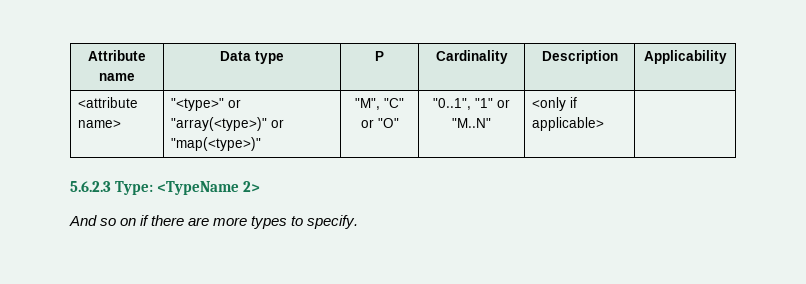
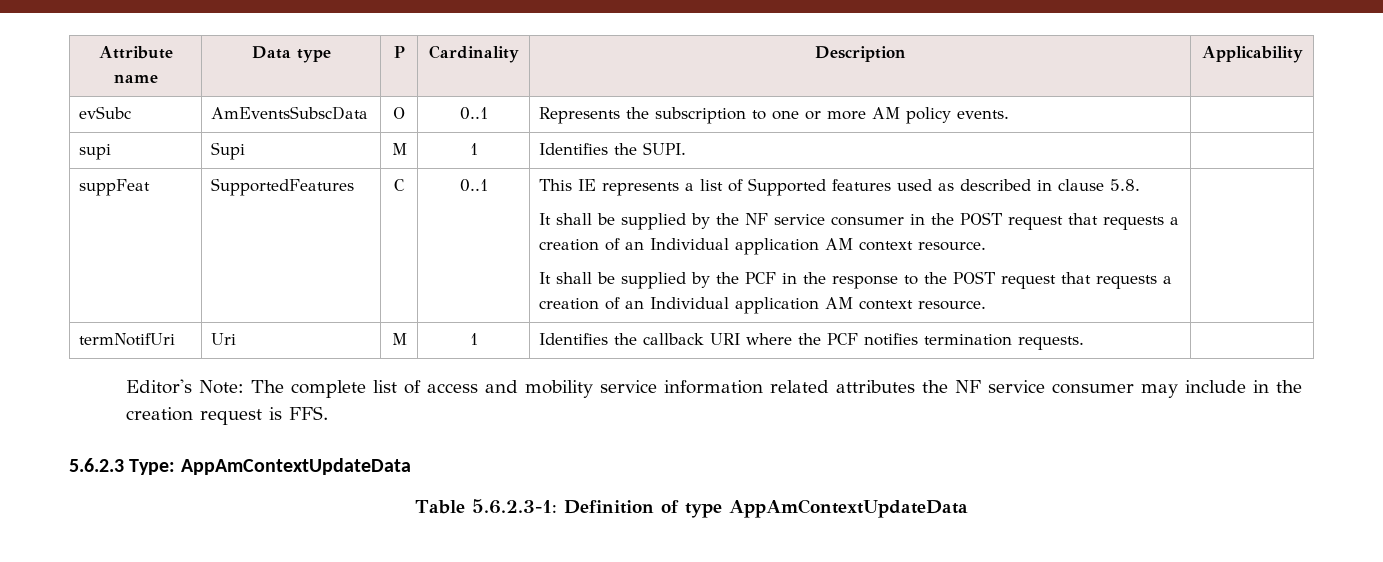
[78,97,139,108] [78,120,122,128] [171,98,242,111] [171,117,285,131] [171,137,262,151] [355,98,404,110] [360,118,399,128] [433,98,510,110] [452,118,491,128] [532,97,578,111] [532,117,605,131] [70,181,261,195] [69,215,359,229] <attribute name> | "<type>" or "array(<type>)" or "map(<type>)" | "M", "C" or "O" | "0..1", "1" or "M..N" | <only if applicable> | // 5.6.2.3 Type: <TypeName 2> // And so on if there are more types to specify. -> [79,106,132,119] [211,106,369,120] [393,107,405,119] [459,107,488,120] [539,107,1010,124] [79,144,112,160] [211,142,246,160] [391,143,407,155] [469,143,478,155] [539,142,687,155] [79,179,151,196] [211,178,355,196] [394,179,405,191] [459,179,488,192] [539,178,1141,196] [539,212,1180,230] [539,238,987,255] [539,271,1173,289] [539,297,987,314] [79,333,176,346] [211,333,237,345] [391,333,407,345] [469,333,478,345] [539,333,1085,350] [125,379,1302,398] [125,406,328,425] [69,458,411,475] [415,499,968,518] evSubc | AmEventsSubscData | O | 0..1 | Represents the subscription to one or more AM policy events. | // supi | Supi | M | 1 | Identifies the SUPI. | // suppFeat | SupportedFeatures | C | 0..1 | This IE represents a list of Supported features used as described in clause 5.8. // It shall be supplied by the NF service consumer in the POST request that requests a creation of an Individual application AM context resource. // It shall be supplied by the PCF in the response to the POST request that requests a creation of an Individual application AM context resource. | // termNotifUri | Uri | M | 1 | Identifies the callback URI where the PCF notifies termination requests. | // Editor's Note: The complete list of access and mobility service information related attributes the NF service consumer may include in the creation request is FFS. // 5.6.2.3 Type: AppAmContextUpdateData // Table 5.6.2.3-1: Definition of type AppAmContextUpdateData

